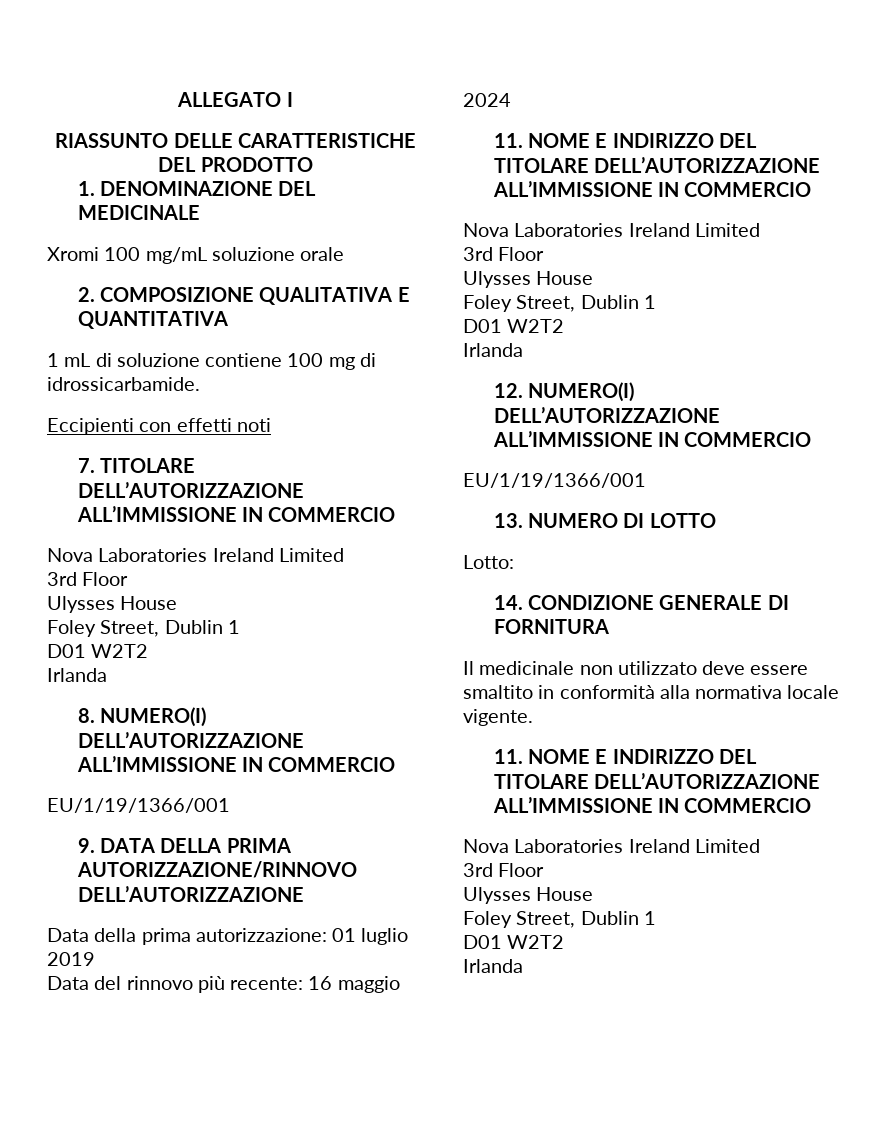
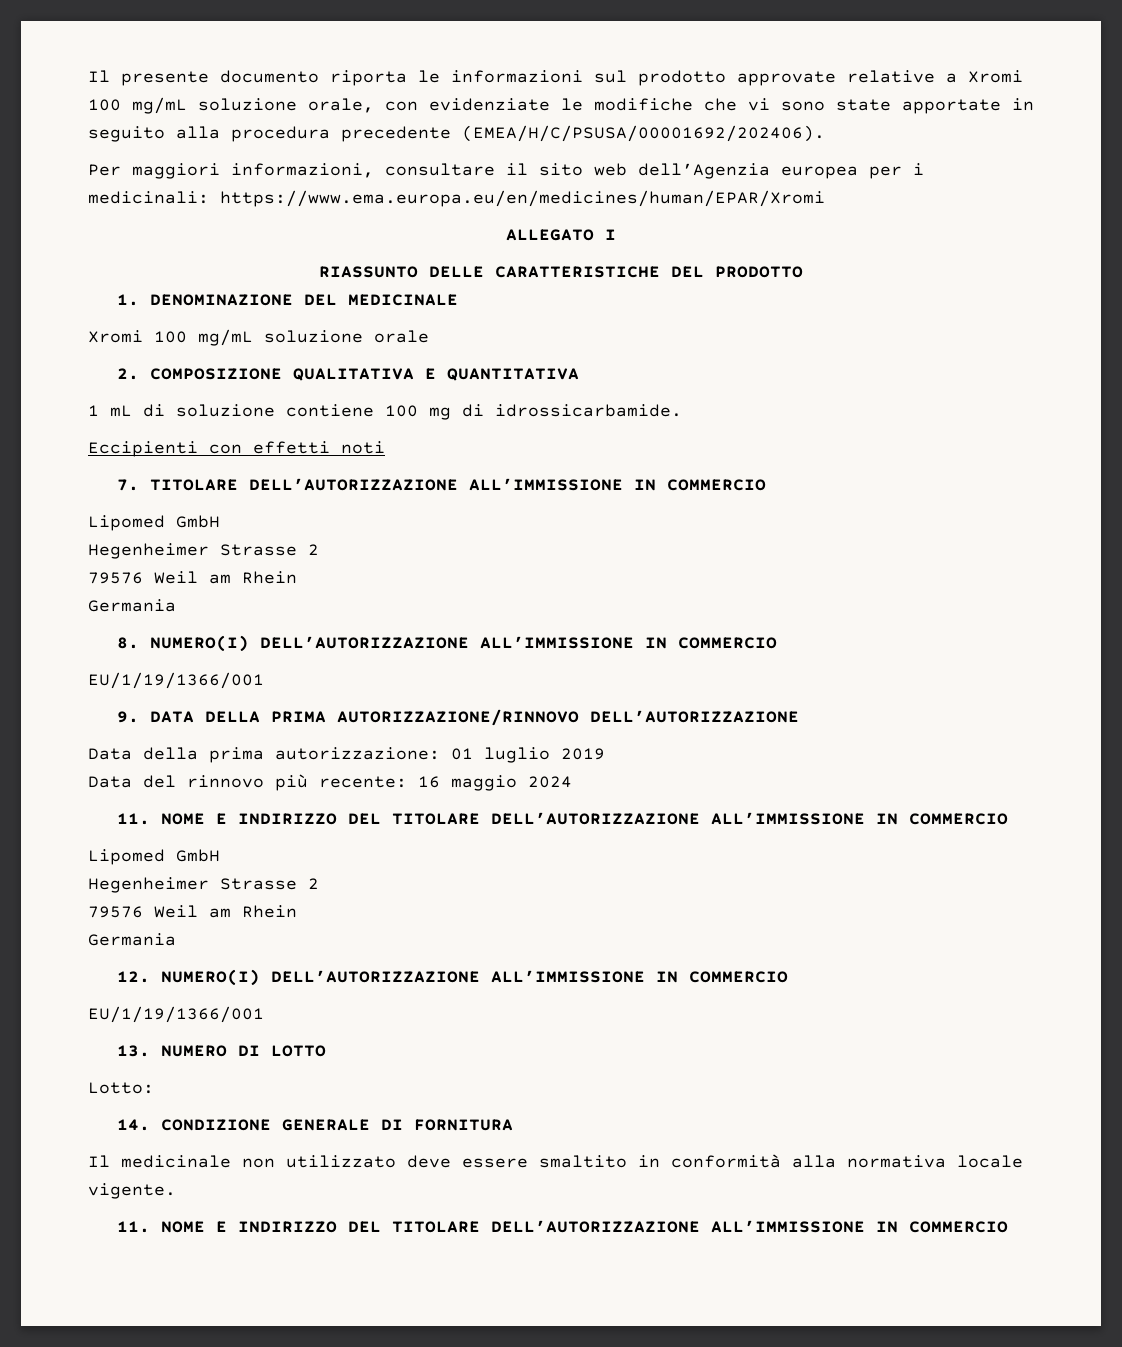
(177, 99) none -> [88,70,1023,86] [88,97,1034,114] [88,125,825,142] [88,163,924,179] [88,190,825,207] Il presente documento riporta le informazioni sul prodotto approvate relative a Xromi 100 mg/mL soluzione orale, con evidenziate le modifiche che vi sono state apportate in seguito alla procedura precedente (EMEA/H/C/PSUSA/00001692/202406). // Per maggiori informazioni, consultare il sito web dell’Agenzia europea per i medicinali: https://www.ema.europa.eu/en/medicines/human/EPAR/Xromi //
[47,548,344,562] [47,572,129,586] [47,596,178,613] [47,620,240,637] [47,644,149,658] [47,668,107,682] Nova Laboratories Ireland Limited // 3rd Floor // Ulysses House // Foley Street, Dublin 1 // D01 W2T2 // Irlanda -> [88,515,220,531] [88,543,319,559] [88,571,297,584] [88,599,176,612] Lipomed GmbH // Hegenheimer Strasse 2 // 79576 Weil am Rhein // Germania
[463,223,760,237] [463,247,545,261] [463,271,594,288] [463,295,656,312] [463,319,565,333] [463,343,523,357] Nova Laboratories Ireland Limited // 3rd Floor // Ulysses House // Foley Street, Dublin 1 // D01 W2T2 // Irlanda -> [88,849,220,865] [88,877,319,893] [88,905,297,918] [88,933,176,946] Lipomed GmbH // Hegenheimer Strasse 2 // 79576 Weil am Rhein // Germania
[463,839,760,853] [463,863,545,877] [463,887,594,904] [463,911,656,928] [463,935,565,949] [463,959,523,973] // Nova Laboratories Ireland Limited // 3rd Floor // Ulysses House // Foley Street, Dublin 1 // D01 W2T2 // Irlanda -> (1009, 1227) none

